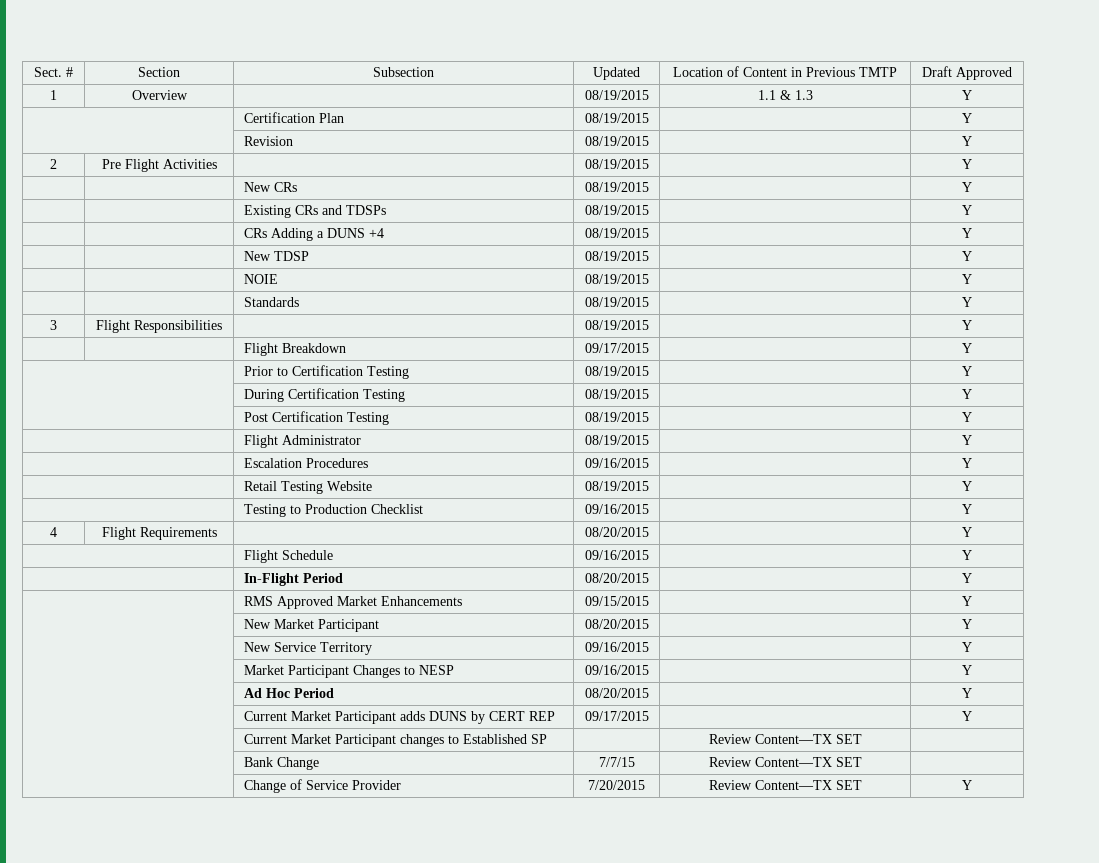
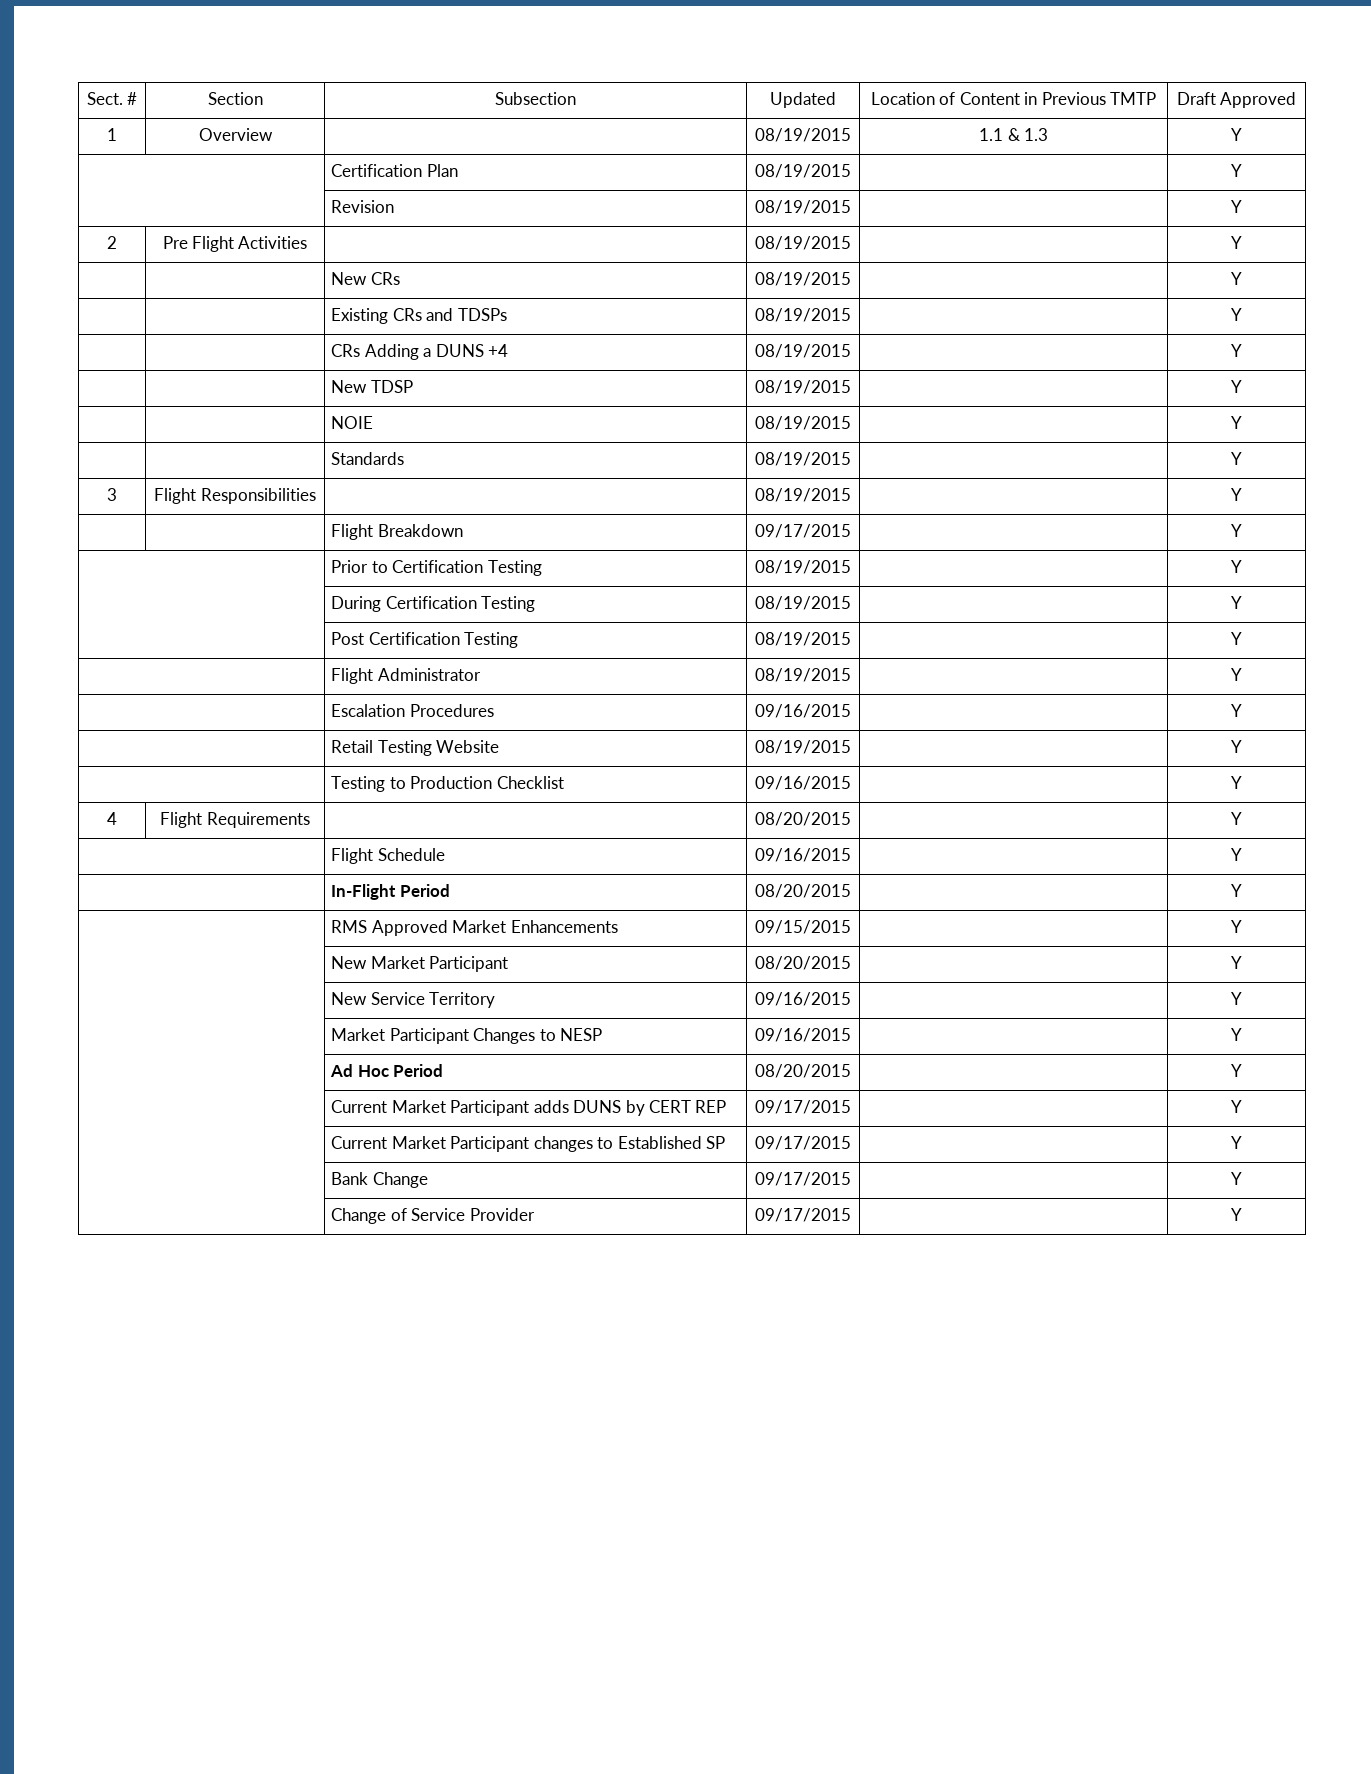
[708,734,862,744] | Review Content—TX SET | -> [755,1136,851,1150] [1231,1136,1242,1149] 09/17/2015 | | Y
[598,757,635,767] [708,757,862,767] 7/7/15 | Review Content—TX SET | -> [755,1172,851,1186] [1231,1172,1242,1185] 09/17/2015 | | Y
[588,780,645,790] [708,780,862,790] 7/20/2015 | Review Content—TX SET -> [755,1208,851,1222] 09/17/2015 |

